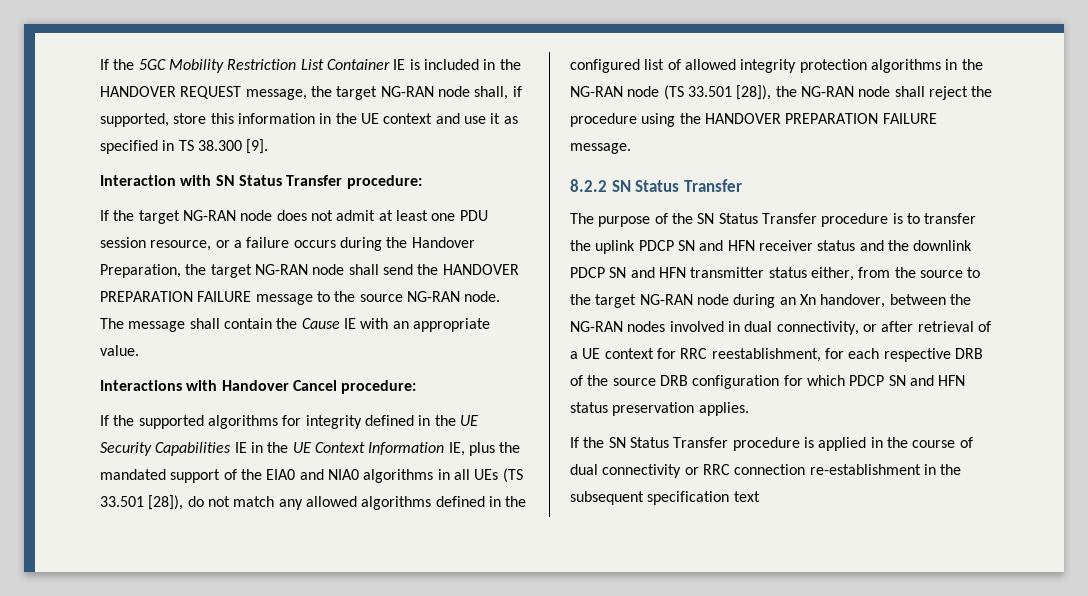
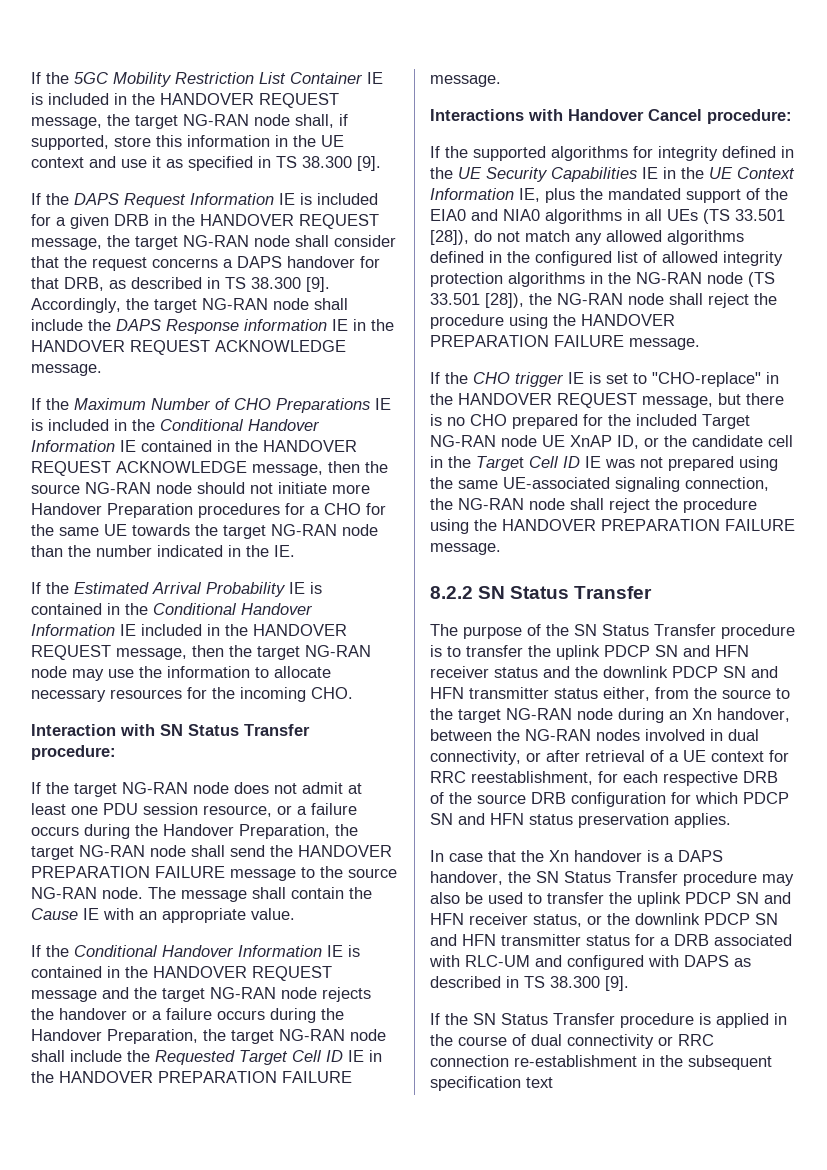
(269, 146) none -> [31,193,378,208] [31,214,379,229] [31,235,396,250] [31,256,380,271] [31,277,330,292] [31,298,348,313] [31,319,394,334] [31,340,346,355] [31,364,102,376] [31,398,391,413] [31,419,320,431] [31,440,357,452] [31,461,388,476] [31,482,370,494] [31,503,386,518] [31,524,378,539] [31,545,295,557] [31,582,322,597] [31,603,313,615] [31,624,347,636] [31,645,371,660] [31,666,331,681] [31,687,353,702] // If the DAPS Request Information IE is included for a given DRB in the HANDOVER REQUEST message, the target NG-RAN node shall consider that the request concerns a DAPS handover for that DRB, as described in TS 38.300 [9]. Accordingly, the target NG-RAN node shall include the DAPS Response information IE in the HANDOVER REQUEST ACKNOWLEDGE message. // If the Maximum Number of CHO Preparations IE is included in the Conditional Handover Information IE contained in the HANDOVER REQUEST ACKNOWLEDGE message, then the source NG-RAN node should not initiate more Handover Preparation procedures for a CHO for the same UE towards the target NG-RAN node than the number indicated in the IE. // If the Estimated Arrival Probability IE is contained in the Conditional Handover Information IE included in the HANDOVER REQUEST message, then the target NG-RAN node may use the information to allocate necessary resources for the incoming CHO.
(139, 350) none -> [31,945,360,957] [31,966,332,981] [31,987,371,1002] [31,1008,344,1023] [31,1029,386,1044] [31,1050,382,1065] [31,1071,352,1083] [430,75,501,87] // If the Conditional Handover Information IE is contained in the HANDOVER REQUEST message and the target NG-RAN node rejects the handover or a failure occurs during the Handover Preparation, the target NG-RAN node shall include the Requested Target Cell ID IE in the HANDOVER PREPARATION FAILURE message.
(631, 148) none -> [430,372,779,387] [430,393,784,408] [430,414,750,429] [430,435,793,449] [430,456,778,471] [430,477,769,492] [430,498,757,513] [430,519,795,534] [430,543,501,555] // If the CHO trigger IE is set to "CHO-replace" in the HANDOVER REQUEST message, but there is no CHO prepared for the included Target NG-RAN node UE XnAP ID, or the candidate cell in the Target Cell ID IE was not prepared using the same UE-associated signaling connection, the NG-RAN node shall reject the procedure using the HANDOVER PREPARATION FAILURE message.
(749, 409) none -> [430,850,723,862] [430,871,794,886] [430,892,791,907] [430,913,778,927] [430,934,792,946] [429,955,751,970] [430,976,629,991] // In case that the Xn handover is a DAPS handover, the SN Status Transfer procedure may also be used to transfer the uplink PDCP SN and HFN receiver status, or the downlink PDCP SN and HFN transmitter status for a DRB associated with RLC-UM and configured with DAPS as described in TS 38.300 [9].

